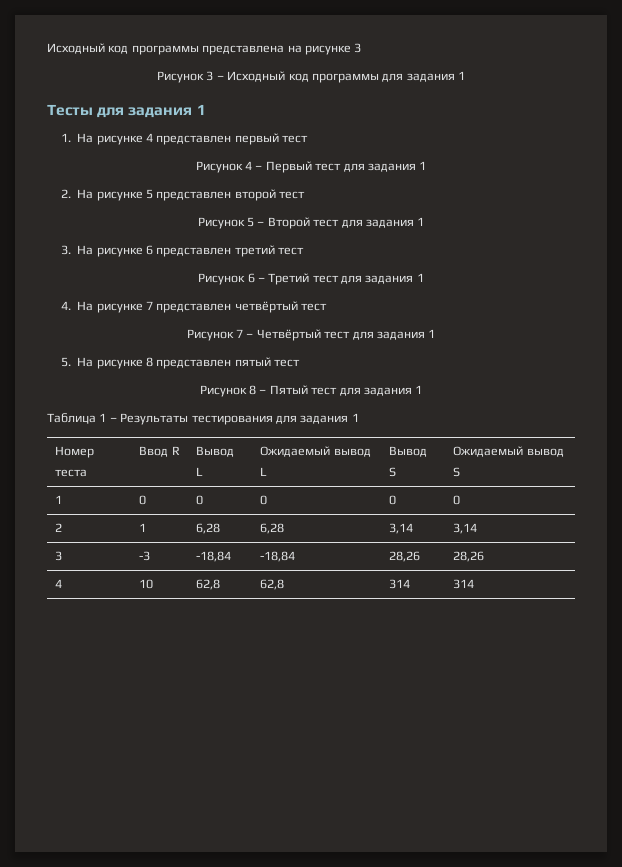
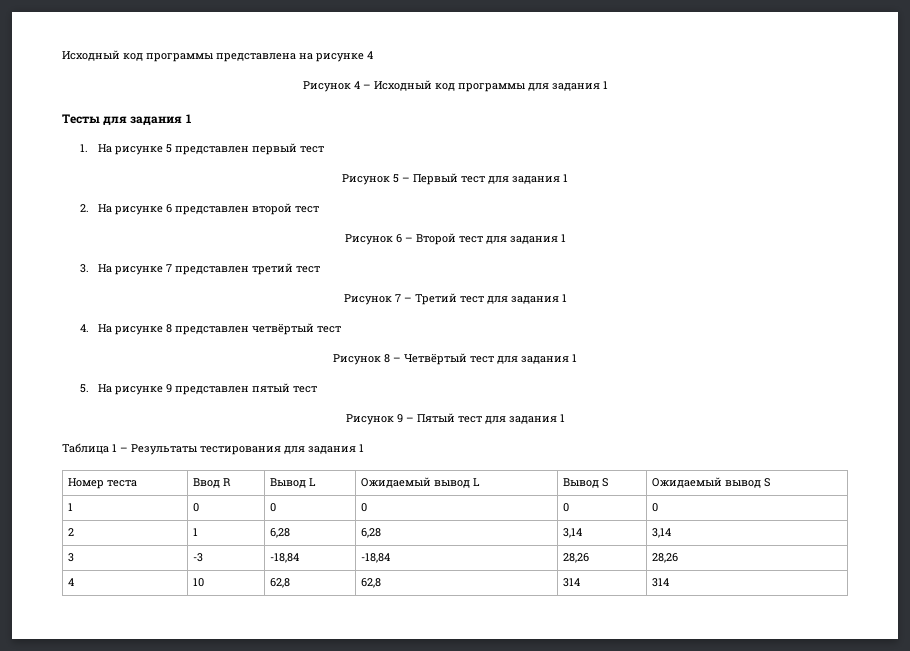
[354,43,362,53] [157,71,214,83] 3 // Рисунок 3 -> [367,51,373,59] [302,81,360,92] 4 // Рисунок 4
[145,133,153,142] 4 -> [165,144,172,153] 5
[245,161,253,170] 4 -> [393,174,399,183] 5
[145,189,153,199] 5 -> [165,204,172,213] 6
[247,217,255,227] 5 -> [395,234,402,243] 6
[145,245,153,255] 6 -> [165,264,172,272] 7
[247,273,255,283] 6 -> [394,294,401,302] 7
[145,301,153,310] 7 -> [165,324,172,333] 8
[236,329,244,338] 7 -> [384,354,390,363] 8
[145,357,153,367] 8 -> [165,384,172,393] 9
[249,385,257,395] 8 -> [396,414,403,423] 9

